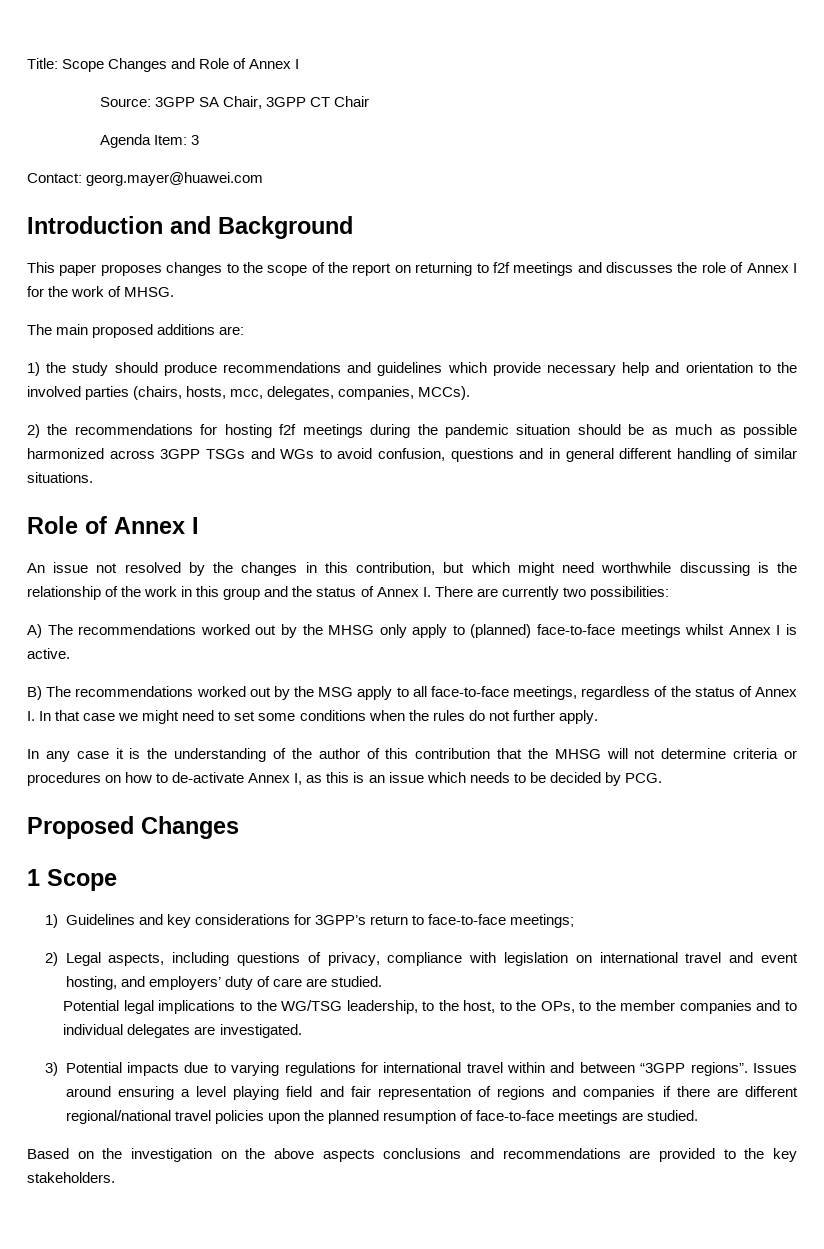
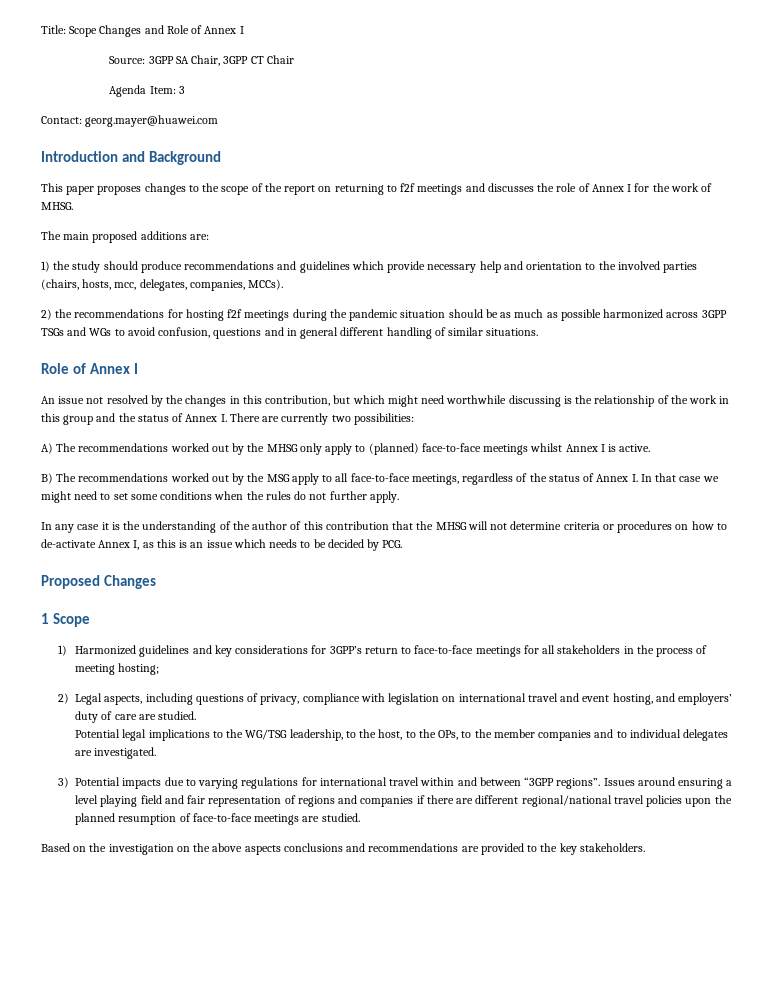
[65,914,135,925] Guidelines -> [75,645,190,657] Harmonized guidelines
[510,914,575,928] meetings; -> [475,645,708,657] [75,663,160,675] meetings for all stakeholders in the process of meeting hosting;

